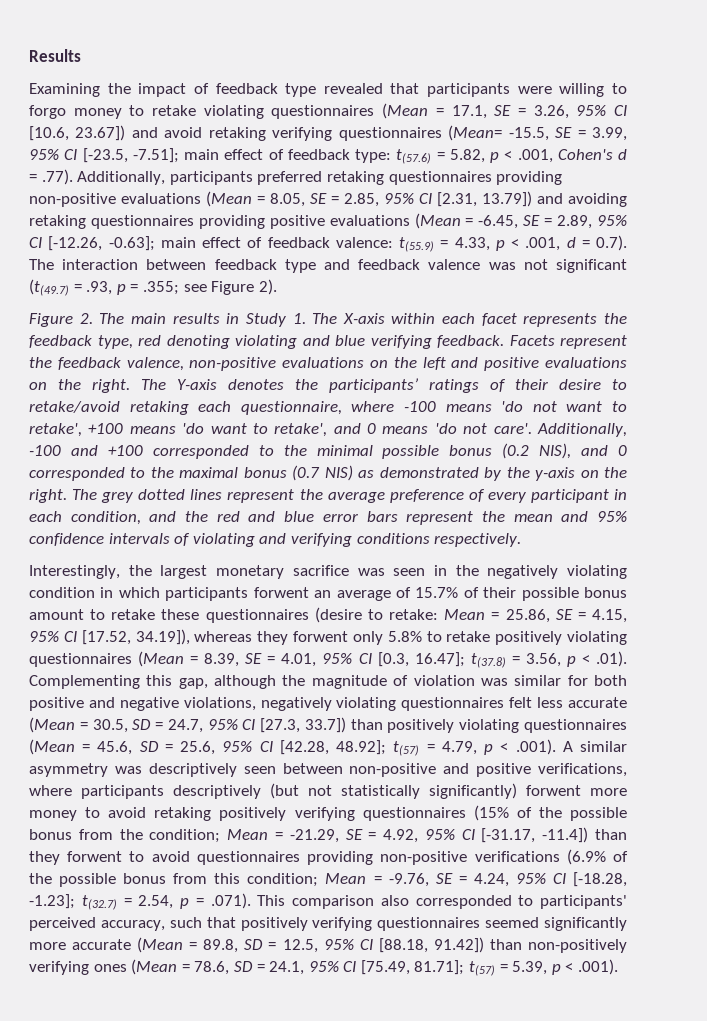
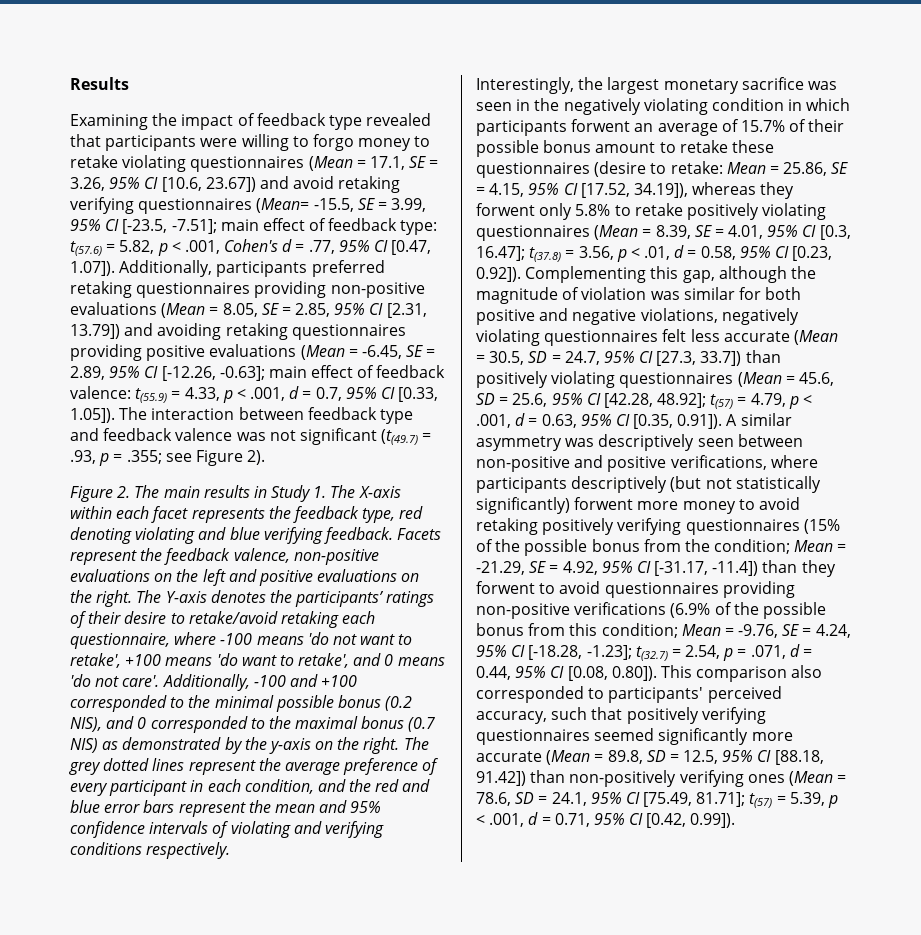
[41,169,73,185] .77). -> [308,240,432,255] [70,261,115,276] .77, 95% CI [0.47, 1.07]).
[596,235,627,251] 0.7). -> [315,387,439,402] [70,408,115,423] 0.7, 95% CI [0.33, 1.05]).
[596,651,627,667] .01). -> [644,245,833,261] [476,267,521,282] .01, d = 0.58, 95% CI [0.23, 0.92]).
[515,739,556,755] .001). -> [476,413,723,429] .001, d = 0.63, 95% CI [0.35, 0.91]).
[210,893,251,909] .071). -> [750,644,813,659] [476,666,657,681] .071, d = 0.44, 95% CI [0.08, 0.80]).
[578,959,619,975] .001). -> [489,812,736,828] .001, d = 0.71, 95% CI [0.42, 0.99]).

